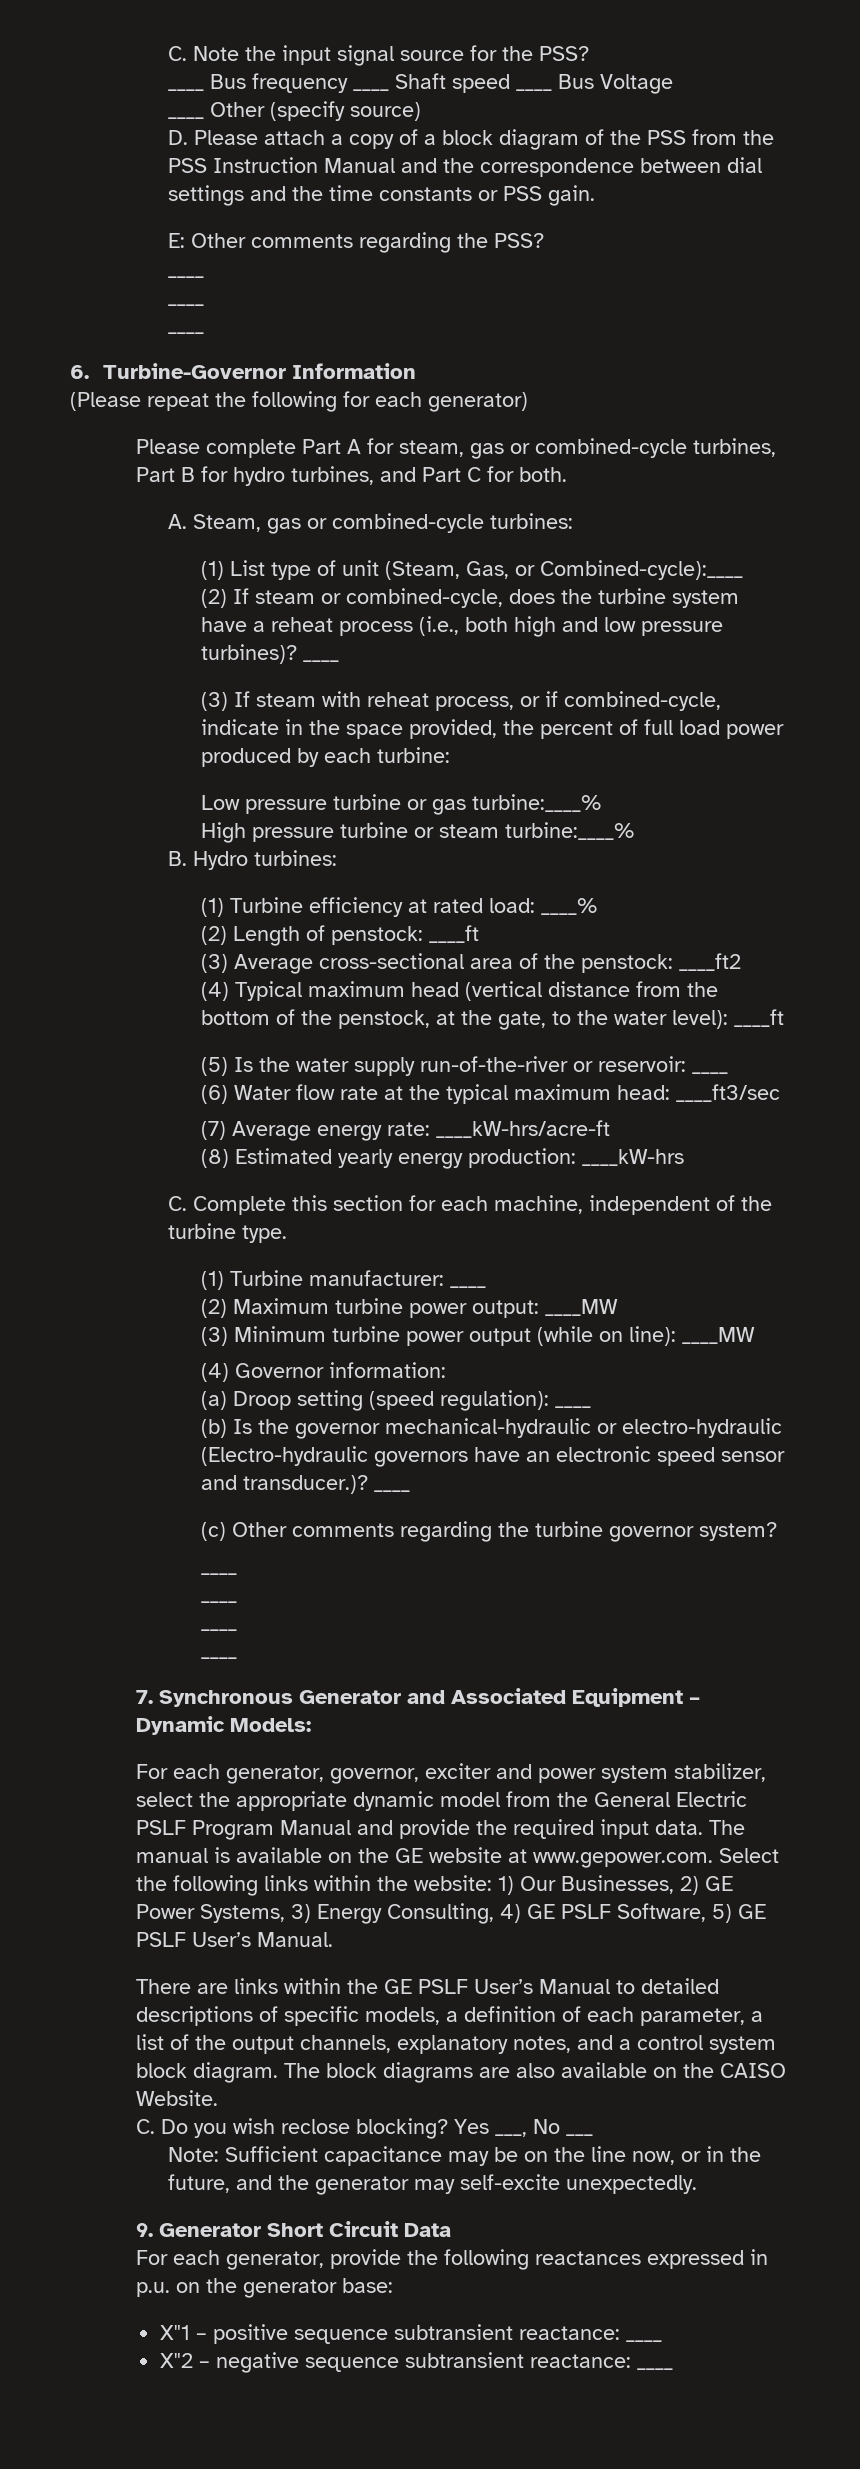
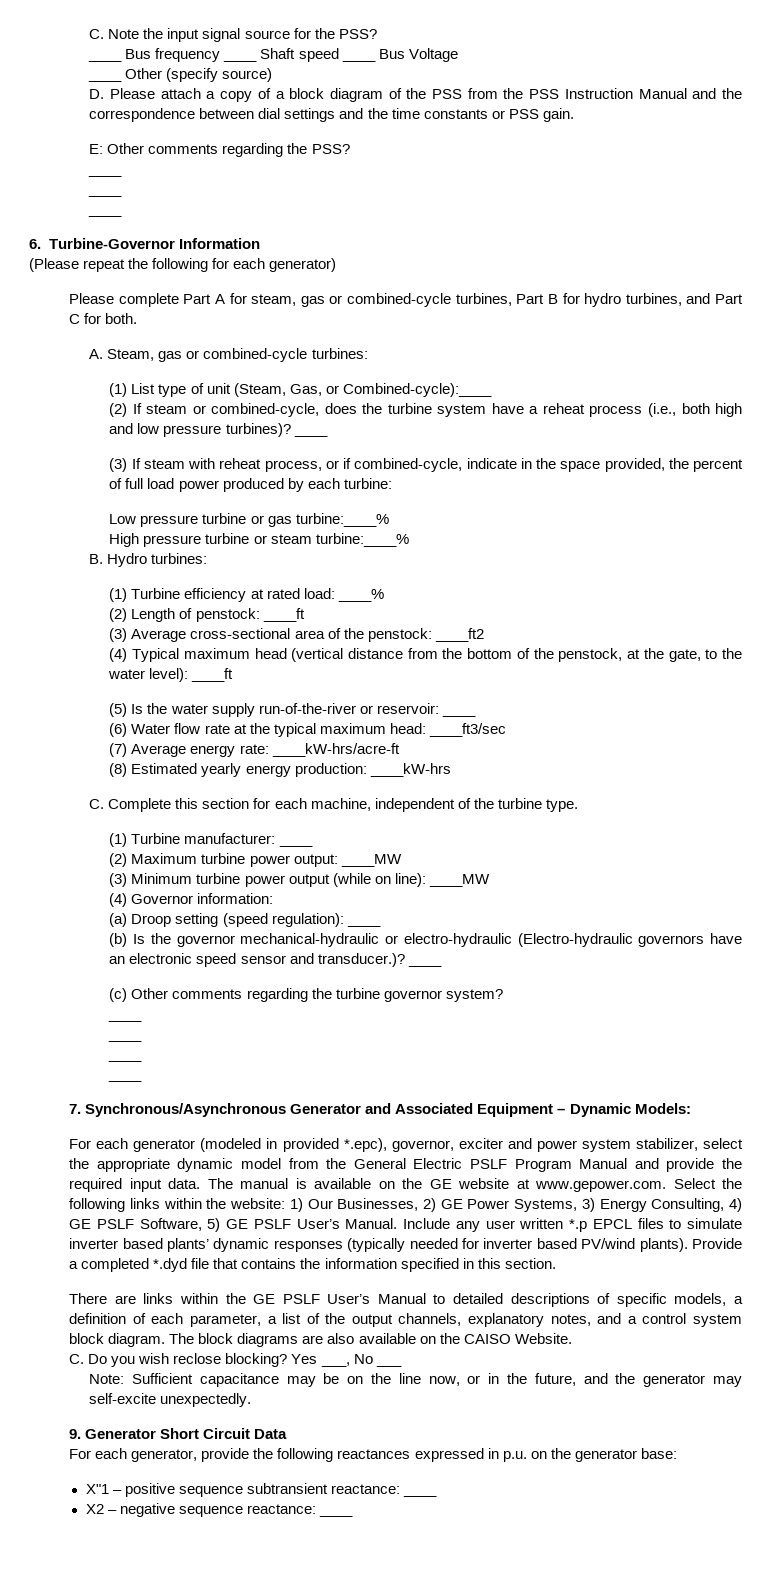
[158,1690,293,1707] Synchronous -> [85,1103,287,1117] Synchronous/Asynchronous
[225,1765,324,1784] generator, -> [133,1138,387,1152] generator (modeled in provided *.epc),
(333, 1939) none -> [403,1218,743,1232] [69,1238,743,1252] [69,1258,556,1272] Include any user written *.p EPCL files to simulate inverter based plants’ dynamic responses (typically needed for inverter based PV/wind plants). Provide a completed *.dyd file that contains the information specified in this section.
[159,2353,193,2368] X"2 -> [85,1504,104,1514] X2
[404,2352,524,2368] subtransient -> (243, 1511) none

